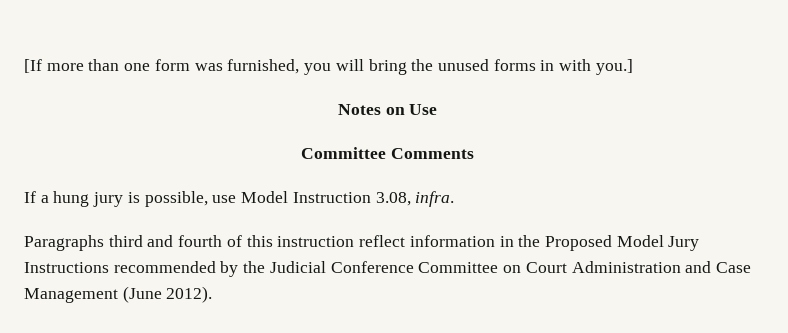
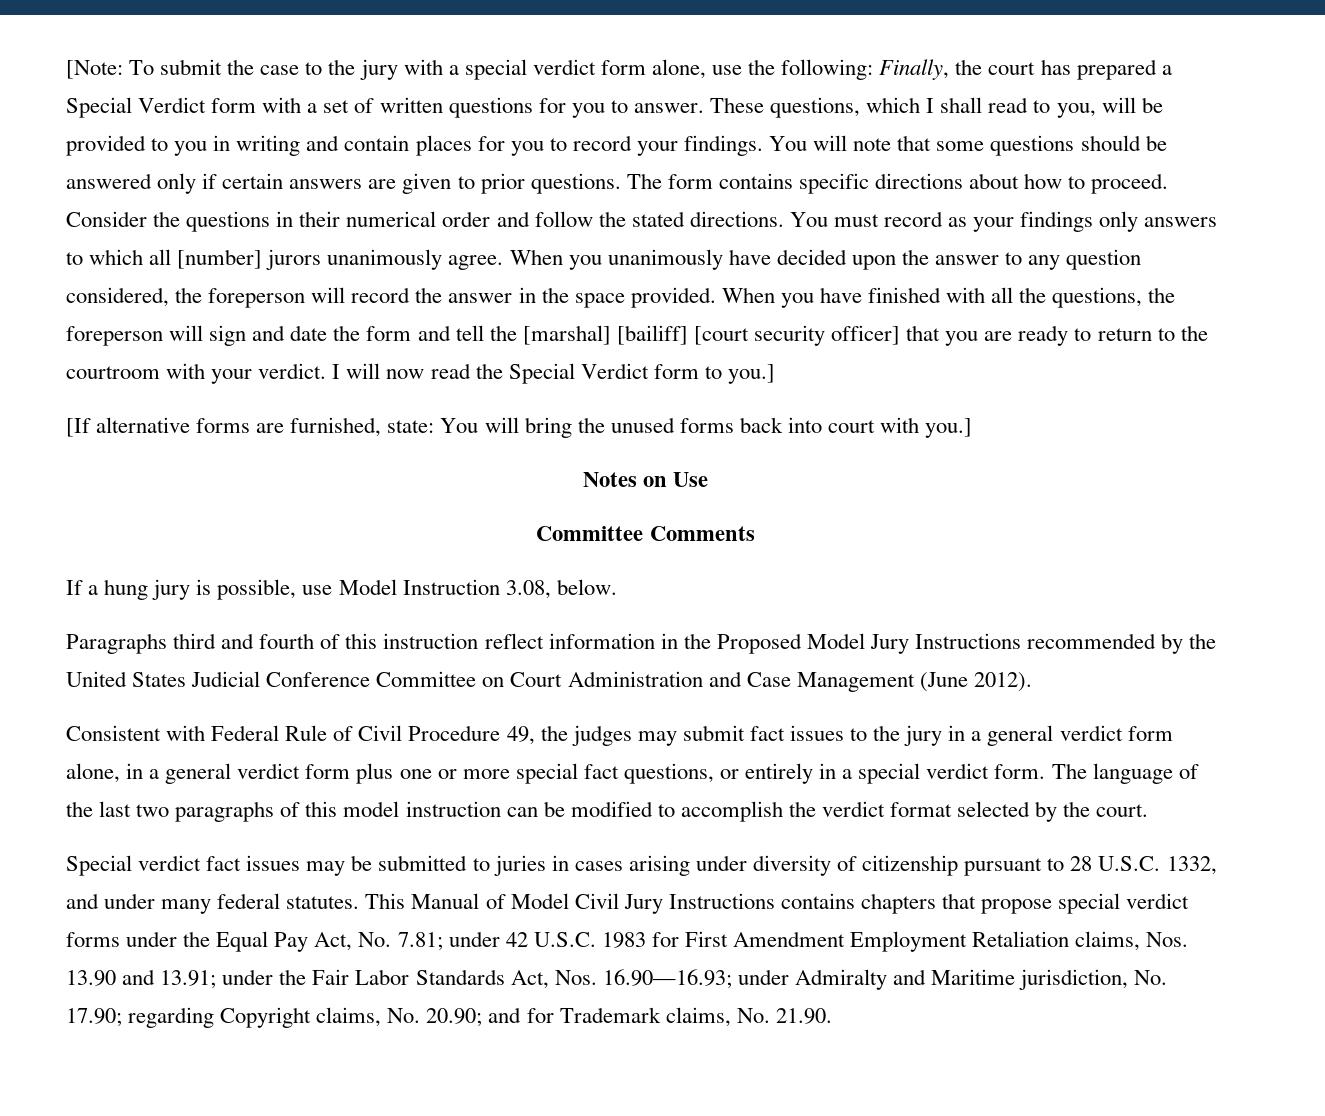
[24,59,332,75] [If more than one form was furnished, you -> [66,59,1172,80] [66,97,1163,118] [66,135,1167,156] [66,173,1169,194] [66,211,1218,232] [66,249,1142,270] [66,287,1176,308] [66,325,1208,346] [66,363,775,384] [66,417,479,437] [Note: To submit the case to the jury with a special verdict form alone, use the following: Finally, the court has prepared a Special Verdict form with a set of written questions for you to answer. These questions, which I shall read to you, will be provided to you in writing and contain places for you to record your findings. You will note that some questions should be answered only if certain answers are given to prior questions. The form contains specific directions about how to proceed. Consider the questions in their numerical order and follow the stated directions. You must record as your findings only answers to which all [number] jurors unanimously agree. When you unanimously have decided upon the answer to any question considered, the foreperson will record the answer in the space provided. When you have finished with all the questions, the foreperson will sign and date the form and tell the [marshal] [bailiff] [court security officer] that you are ready to return to the courtroom with your verdict. I will now read the Special Verdict form to you.] // [If alternative forms are furnished, state: You
[540,60,555,71] in -> [739,417,876,433] back into court
[415,191,455,207] infra. -> [556,579,617,595] below.
(266, 267) none -> [66,671,187,687] United States
(213, 294) none -> [66,725,1173,746] [66,763,1199,784] [66,801,1149,822] [66,855,1217,876] [66,893,1190,914] [66,931,1189,952] [66,969,1168,990] [66,1007,832,1028] // Consistent with Federal Rule of Civil Procedure 49, the judges may submit fact issues to the jury in a general verdict form alone, in a general verdict form plus one or more special fact questions, or entirely in a special verdict form. The language of the last two paragraphs of this model instruction can be modified to accomplish the verdict format selected by the court. // Special verdict fact issues may be submitted to juries in cases arising under diversity of citizenship pursuant to 28 U.S.C. 1332, and under many federal statutes. This Manual of Model Civil Jury Instructions contains chapters that propose special verdict forms under the Equal Pay Act, No. 7.81; under 42 U.S.C. 1983 for First Amendment Employment Retaliation claims, Nos. 13.90 and 13.91; under the Fair Labor Standards Act, Nos. 16.90—16.93; under Admiralty and Maritime jurisdiction, No. 17.90; regarding Copyright claims, No. 20.90; and for Trademark claims, No. 21.90.

